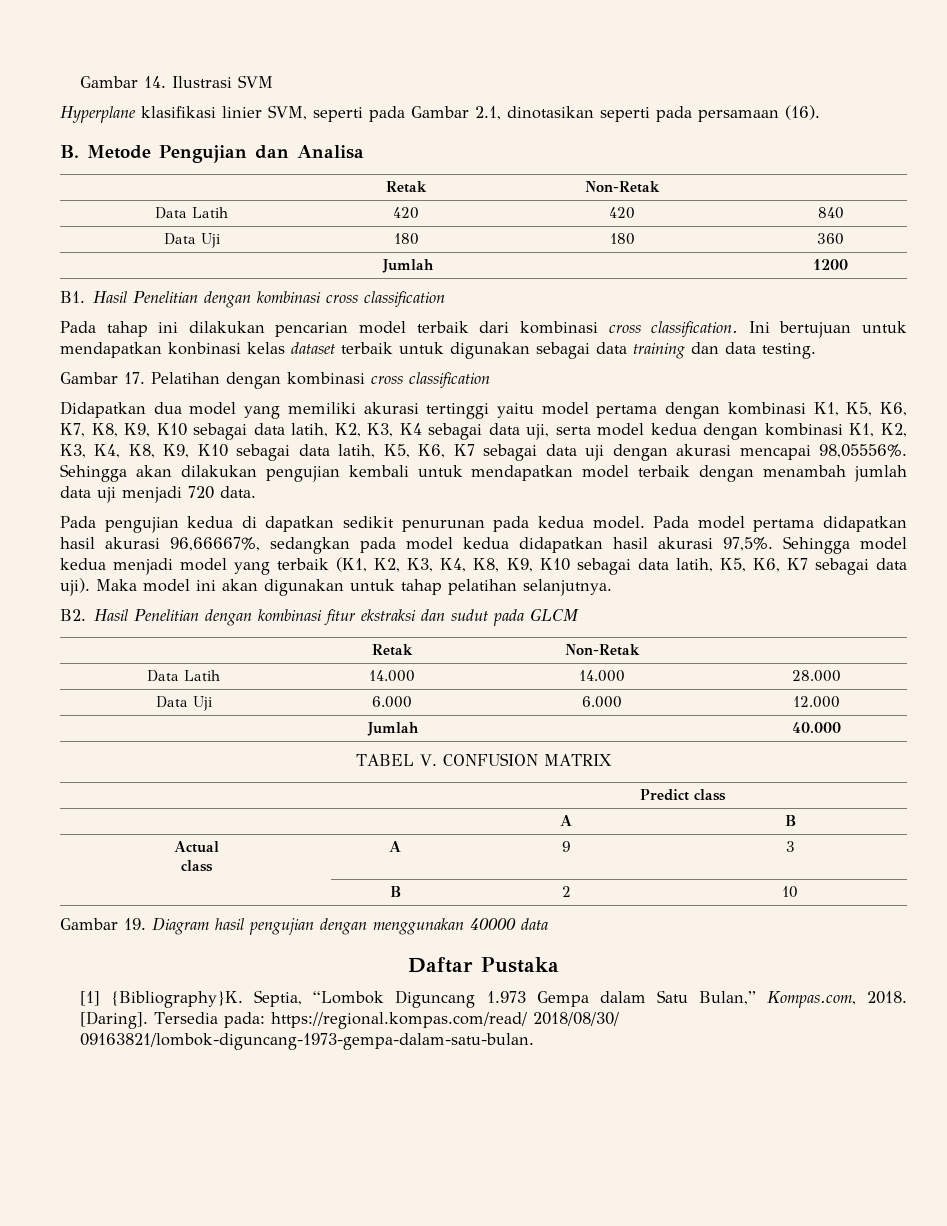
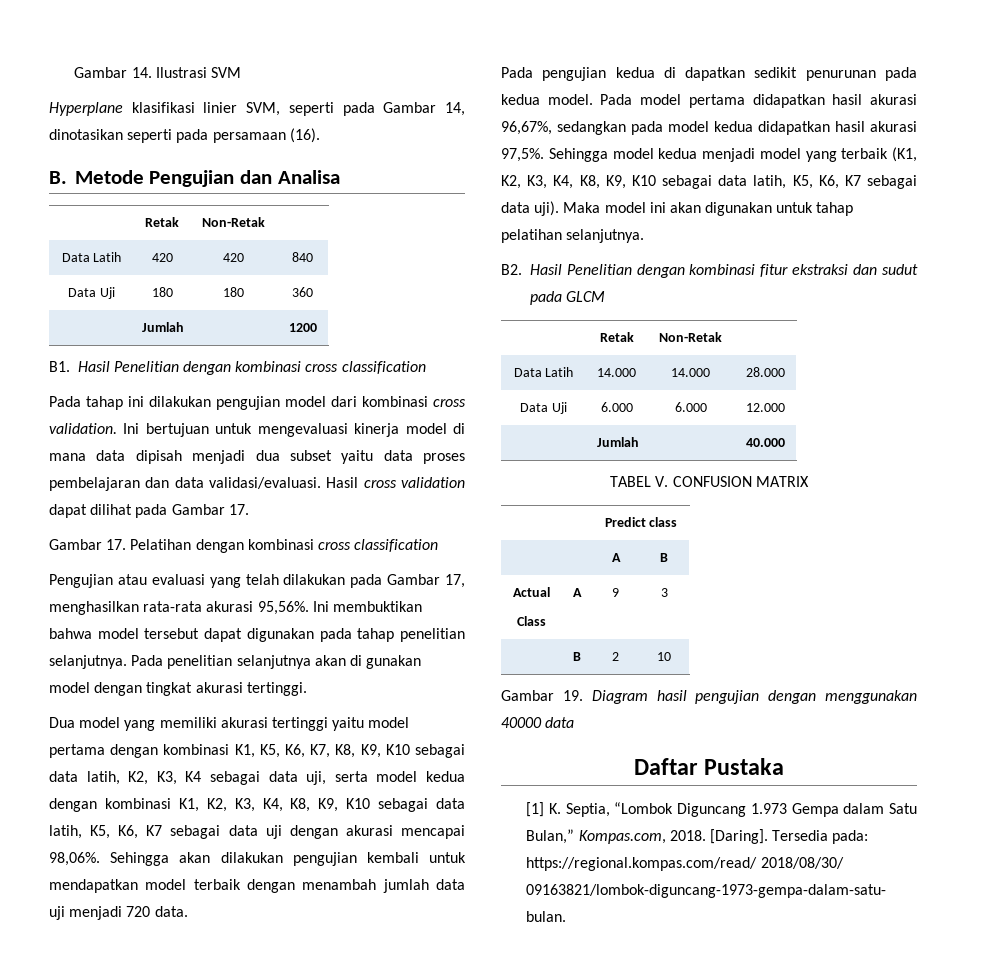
[475,106,501,120] 2.1, -> [445,102,466,116] 14,
[275,321,469,337] pencarian model terbaik -> [216,396,326,410] pengujian model
[651,321,739,338] classification. -> [49,423,117,434] validation.
[60,342,816,359] mendapatkan konbinasi kelas dataset terbaik untuk digunakan sebagai data training dan data testing. -> [257,423,465,437] [49,450,465,464] [49,477,465,491] [49,504,249,518] mengevaluasi kinerja model di mana data dipisah menjadi dua subset yaitu data proses pembelajaran dan data validasi/evaluasi. Hasil cross validation dapat dilihat pada Gambar 17.
[60,401,182,418] Didapatkan dua -> [49,574,465,588] [49,601,422,615] [49,628,466,642] [49,655,422,669] [49,682,307,696] [49,717,75,728] Pengujian atau evaluasi yang telah dilakukan pada Gambar 17, menghasilkan rata-rata akurasi 95,56%. Ini membuktikan bahwa model tersebut dapat digunakan pada tahap penelitian selanjutnya. Pada penelitian selanjutnya akan di gunakan model dengan tingkat akurasi tertinggi. // Dua
[819,444,908,458] 98,05556%. -> [49,852,100,866] 98,06%.
[170,537,260,551] 96,66667%, -> [501,121,552,135] 96,67%,
[180,860,213,872] class -> [517,616,546,626] Class
[111,991,244,1008] {Bibliography}K. -> [549,803,562,814] K.

